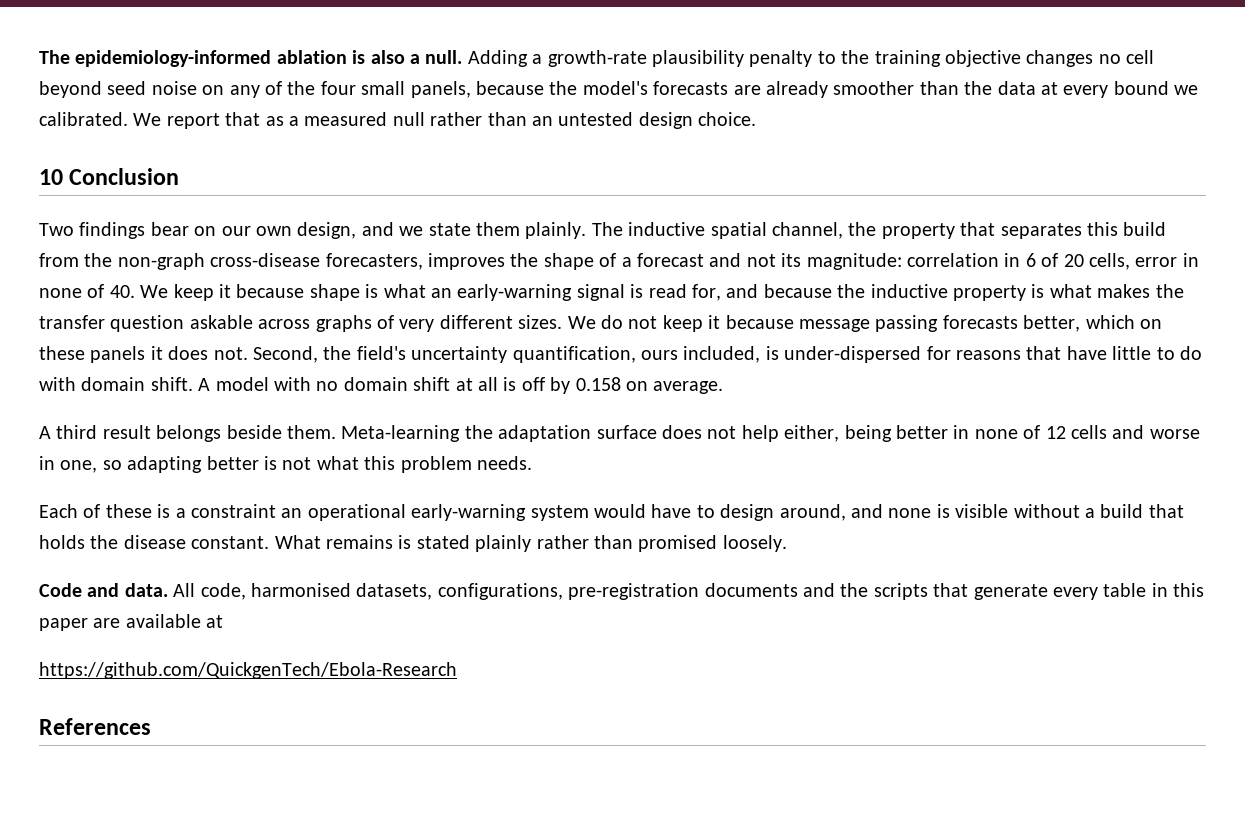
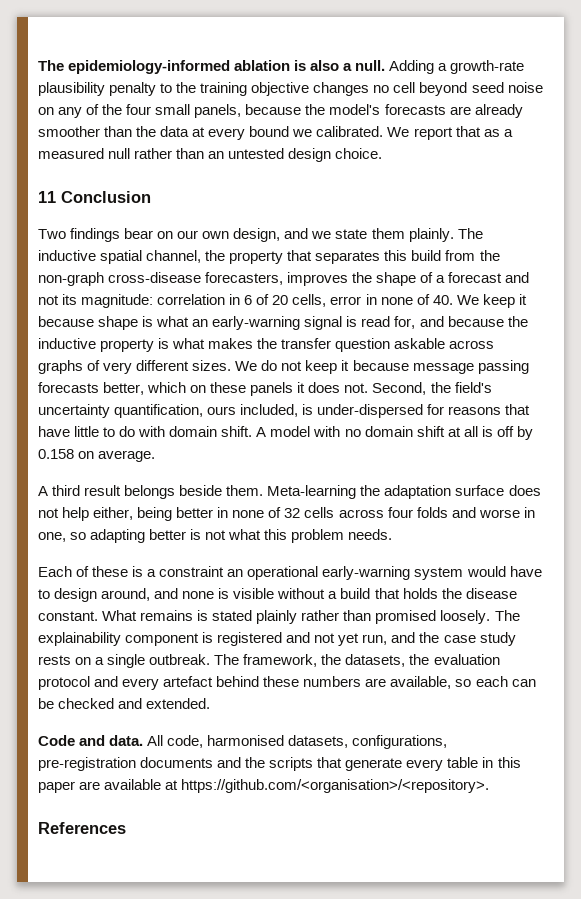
[39,169,63,185] 10 -> [38,191,56,203] 11
[1045,425,1107,439] 12 cells -> [284,507,448,518] 32 cells across four folds
(787, 543) none -> [494,610,520,621] [38,632,516,646] [38,654,500,668] [38,676,536,690] [38,698,211,709] The explainability component is registered and not yet run, and the case study rests on a single outbreak. The framework, the datasets, the evaluation protocol and every artefact behind these numbers are available, so each can be checked and extended.
[39,662,457,679] // https://github.com/QuickgenTech/Ebola-Research -> [181,779,490,793] https://github.com/<organisation>/<repository>.

